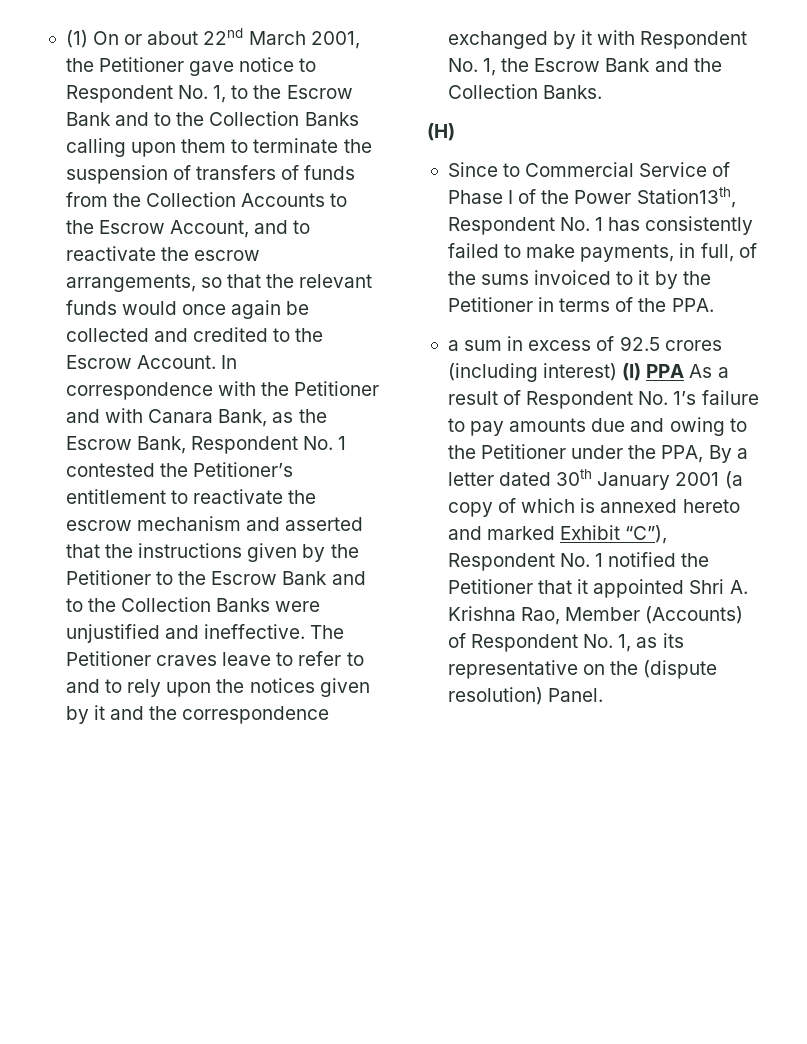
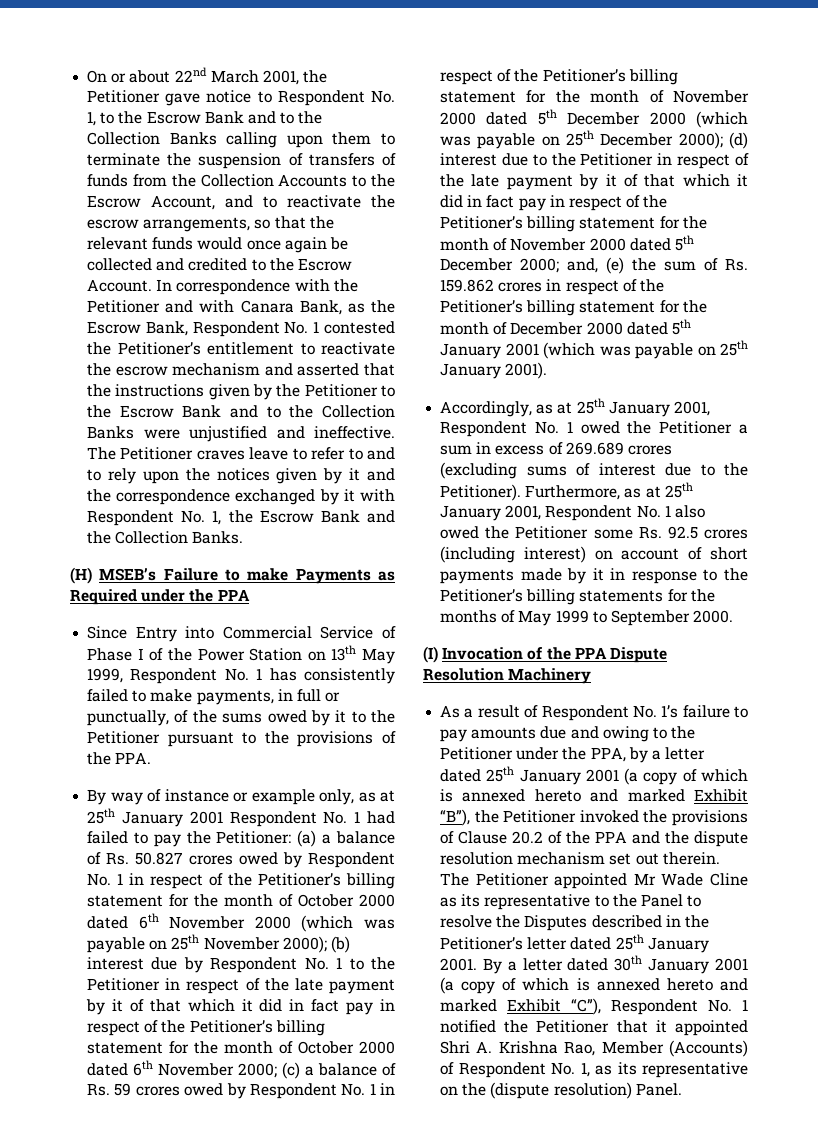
[65,30,88,48] (1) -> (87, 76) none
(455, 132) none -> [99,568,395,584] [70,589,250,605] MSEB’s Failure to make Payments as Required under the PPA
[503,163,521,177] to -> [135,626,215,642] Entry into
[636,187,736,208] Station13th, -> [249,645,395,664] [87,668,124,683] Station on 13th May 1999,
[700,243,757,262] [447,270,711,289] [447,297,714,312] full, of the sums invoiced to it by the Petitioner in terms of the PPA. // -> [296,689,341,702] [87,710,395,726] [87,731,396,747] [87,752,152,765] [87,789,395,805] [87,808,395,827] [87,830,395,847] [87,852,395,868] [87,873,395,889] [87,894,395,907] [87,913,395,932] [87,934,350,953] [87,957,395,973] [87,978,395,994] [86,999,395,1015] [87,1020,325,1036] [87,1041,395,1054] [87,1060,396,1079] [87,1083,395,1099] [440,69,678,85] [440,90,749,103] [440,109,748,128] [440,130,748,149] [440,153,749,169] [440,174,748,190] [440,195,668,211] [440,216,707,232] [440,235,694,251] [440,257,748,274] [440,279,664,295] [440,300,707,316] [440,319,691,335] [440,340,748,359] [440,362,548,379] [440,398,710,417] [440,421,733,437] full or punctually, of the sums owed by it to the Petitioner pursuant to the provisions of the PPA. // By way of instance or example only, as at 25th January 2001 Respondent No. 1 had failed to pay the Petitioner: (a) a balance of Rs. 50.827 crores owed by Respondent No. 1 in respect of the Petitioner’s billing statement for the month of October 2000 dated 6th November 2000 (which was payable on 25th November 2000); (b) interest due by Respondent No. 1 to the Petitioner in respect of the late payment by it of that which it did in fact pay in respect of the Petitioner’s billing statement for the month of October 2000 dated 6th November 2000; (c) a balance of Rs. 59 crores owed by Respondent No. 1 in respect of the Petitioner’s billing statement for the month of November 2000 dated 5th December 2000 (which was payable on 25th December 2000); (d) interest due to the Petitioner in respect of the late payment by it of that which it did in fact pay in respect of the Petitioner’s billing statement for the month of November 2000 dated 5th December 2000; and, (e) the sum of Rs. 159.862 crores in respect of the Petitioner’s billing statement for the month of December 2000 dated 5th January 2001 (which was payable on 25th January 2001). // Accordingly, as at 25th January 2001, Respondent No. 1 owed the Petitioner
[619,336,722,351] [447,363,685,382] 92.5 crores (including interest) (I) PPA -> [565,442,672,455] [440,462,748,479] [440,482,693,501] [440,505,705,521] [440,526,748,539] [440,546,748,563] [440,568,748,584] [440,589,715,605] [440,610,734,626] [423,646,667,663] [423,668,592,684] 269.689 crores (excluding sums of interest due to the Petitioner). Furthermore, as at 25th January 2001, Respondent No. 1 also owed the Petitioner some Rs. 92.5 crores (including interest) on account of short payments made by it in response to the Petitioner’s billing statements for the months of May 1999 to September 2000. // (I) Invocation of the PPA Dispute Resolution Machinery //
(704, 454) none -> [628,747,706,763] [440,766,748,785] [440,789,748,802] [440,809,748,826] [440,831,748,847] [440,852,720,865] [440,873,748,889] [440,894,702,910] [440,915,709,931] [440,934,709,953] [440,958,478,971] by a letter dated 25th January 2001 (a copy of which is annexed hereto and marked Exhibit “B”), the Petitioner invoked the provisions of Clause 20.2 of the PPA and the dispute resolution mechanism set out therein. The Petitioner appointed Mr Wade Cline as its representative to the Panel to resolve the Disputes described in the Petitioner’s letter dated 25th January 2001.

